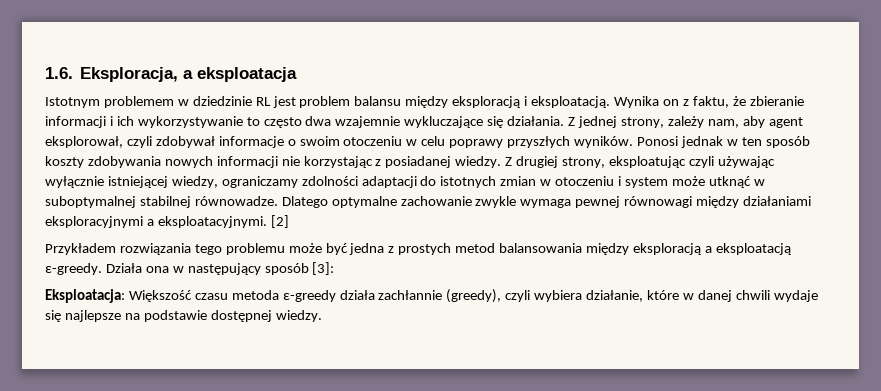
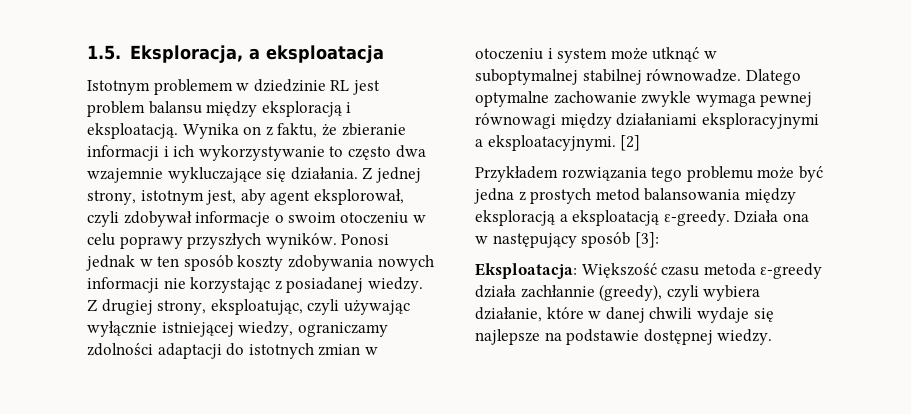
[45,67,73,79] 1.6. -> [87,45,121,60] 1.5.
[667,116,739,128] zależy nam, -> [140,190,237,205] istotnym jest,
[608,156,686,168] eksploatując -> [210,299,303,315] eksploatując,

